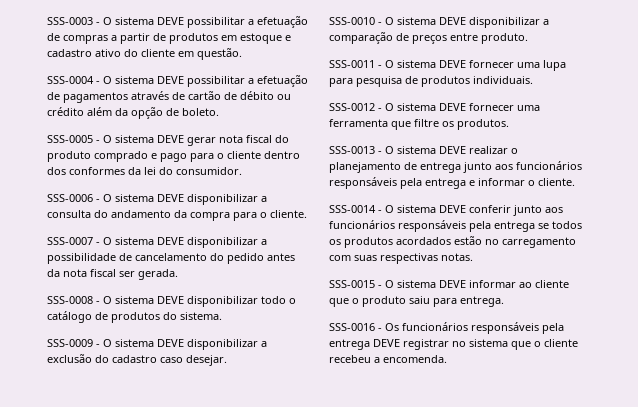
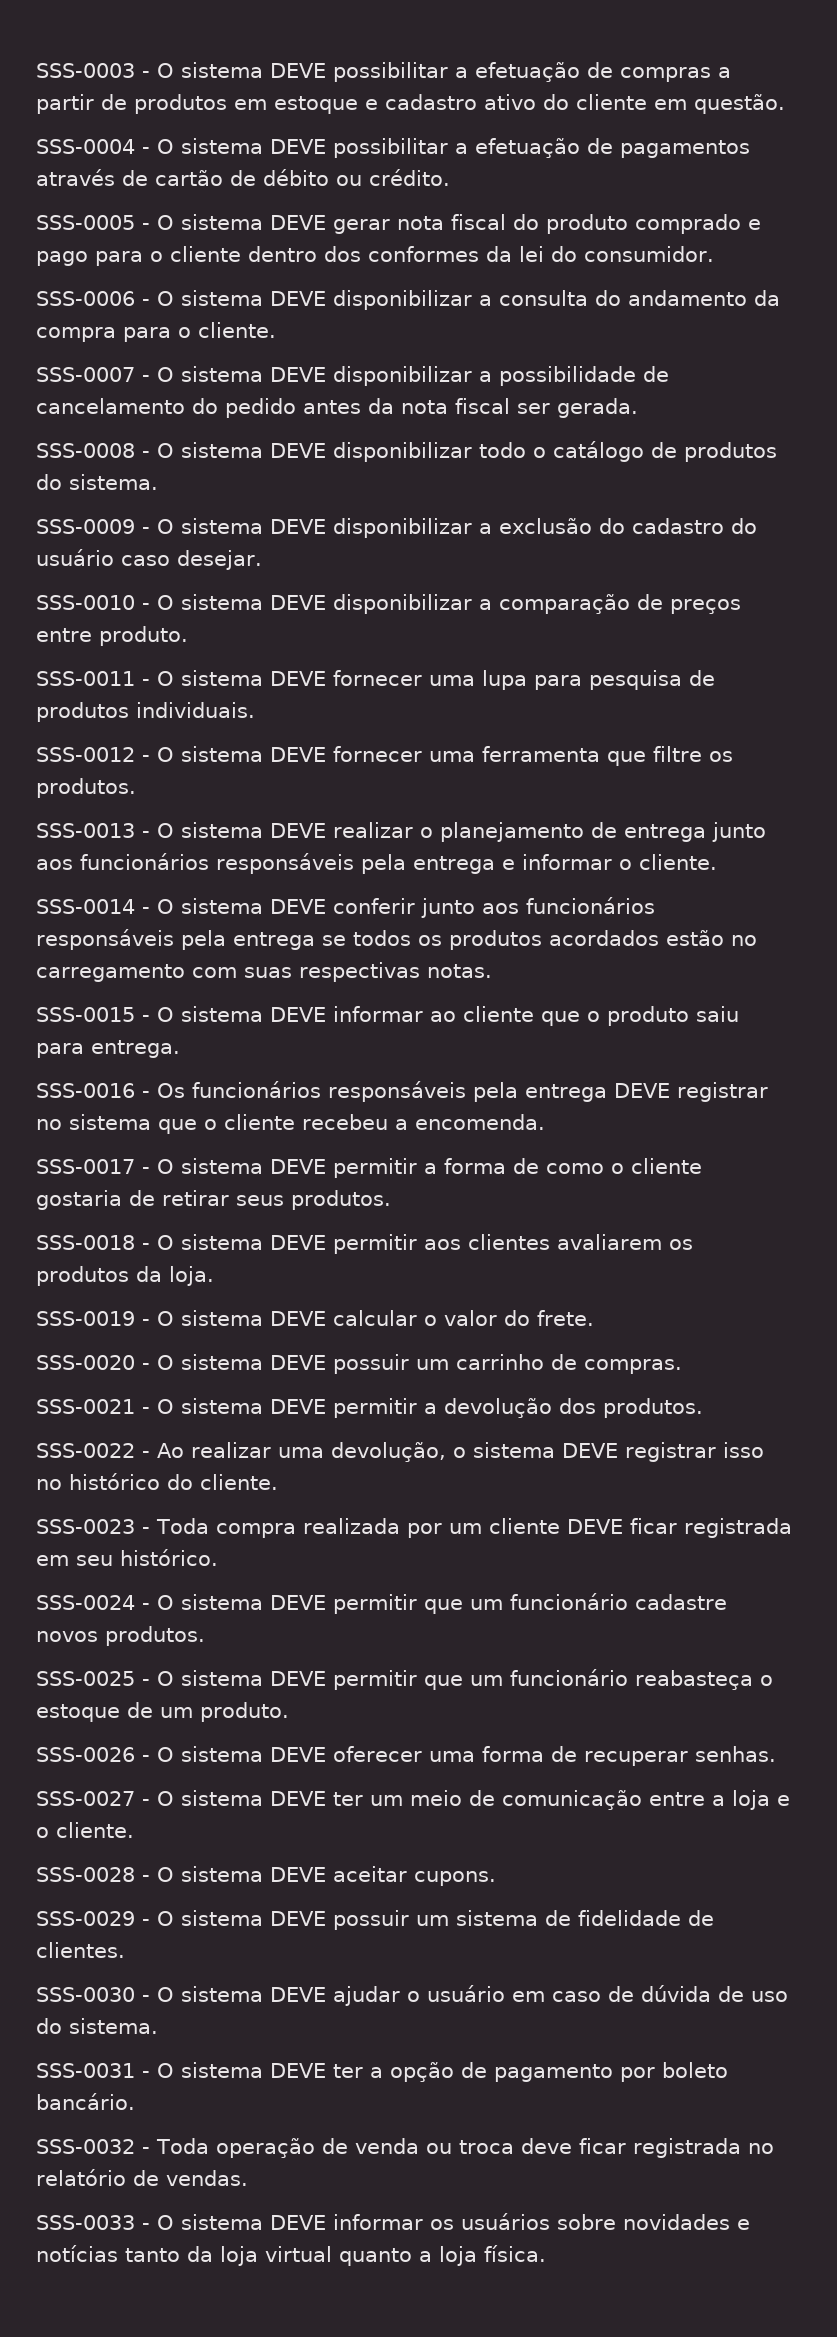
[47,107,219,119] crédito além da opção de boleto. -> [369,169,450,186] crédito.
(157, 359) none -> [731,518,757,534] [36,549,114,566] do usuário
(447, 359) none -> [36,1158,702,1178] [36,1190,391,1210] [36,1234,693,1254] [36,1266,214,1286] [36,1310,594,1326] [36,1354,682,1374] [36,1398,703,1418] [36,1442,764,1462] [36,1473,278,1490] [36,1518,792,1538] [36,1549,218,1566] [36,1593,727,1614] [36,1626,205,1646] [36,1669,773,1690] [36,1702,289,1722] [36,1746,776,1766] [36,1790,790,1810] [36,1822,134,1838] [36,1866,496,1886] [36,1910,714,1930] [36,1942,125,1958] [36,1985,788,2006] [36,2018,158,2034] [36,2062,728,2082] [36,2093,135,2110] [36,2138,774,2158] [36,2169,248,2186] [36,2213,750,2230] [36,2245,546,2266] // SSS-0017 - O sistema DEVE permitir a forma de como o cliente gostaria de retirar seus produtos. // SSS-0018 - O sistema DEVE permitir aos clientes avaliarem os produtos da loja. // SSS-0019 - O sistema DEVE calcular o valor do frete. // SSS-0020 - O sistema DEVE possuir um carrinho de compras. // SSS-0021 - O sistema DEVE permitir a devolução dos produtos. // SSS-0022 - Ao realizar uma devolução, o sistema DEVE registrar isso no histórico do cliente. // SSS-0023 - Toda compra realizada por um cliente DEVE ficar registrada em seu histórico. // SSS-0024 - O sistema DEVE permitir que um funcionário cadastre novos produtos. // SSS-0025 - O sistema DEVE permitir que um funcionário reabasteça o estoque de um produto. // SSS-0026 - O sistema DEVE oferecer uma forma de recuperar senhas. // SSS-0027 - O sistema DEVE ter um meio de comunicação entre a loja e o cliente. // SSS-0028 - O sistema DEVE aceitar cupons. // SSS-0029 - O sistema DEVE possuir um sistema de fidelidade de clientes. // SSS-0030 - O sistema DEVE ajudar o usuário em caso de dúvida de uso do sistema. // SSS-0031 - O sistema DEVE ter a opção de pagamento por boleto bancário. // SSS-0032 - Toda operação de venda ou troca deve ficar registrada no relatório de vendas. // SSS-0033 - O sistema DEVE informar os usuários sobre novidades e notícias tanto da loja virtual quanto a loja física.

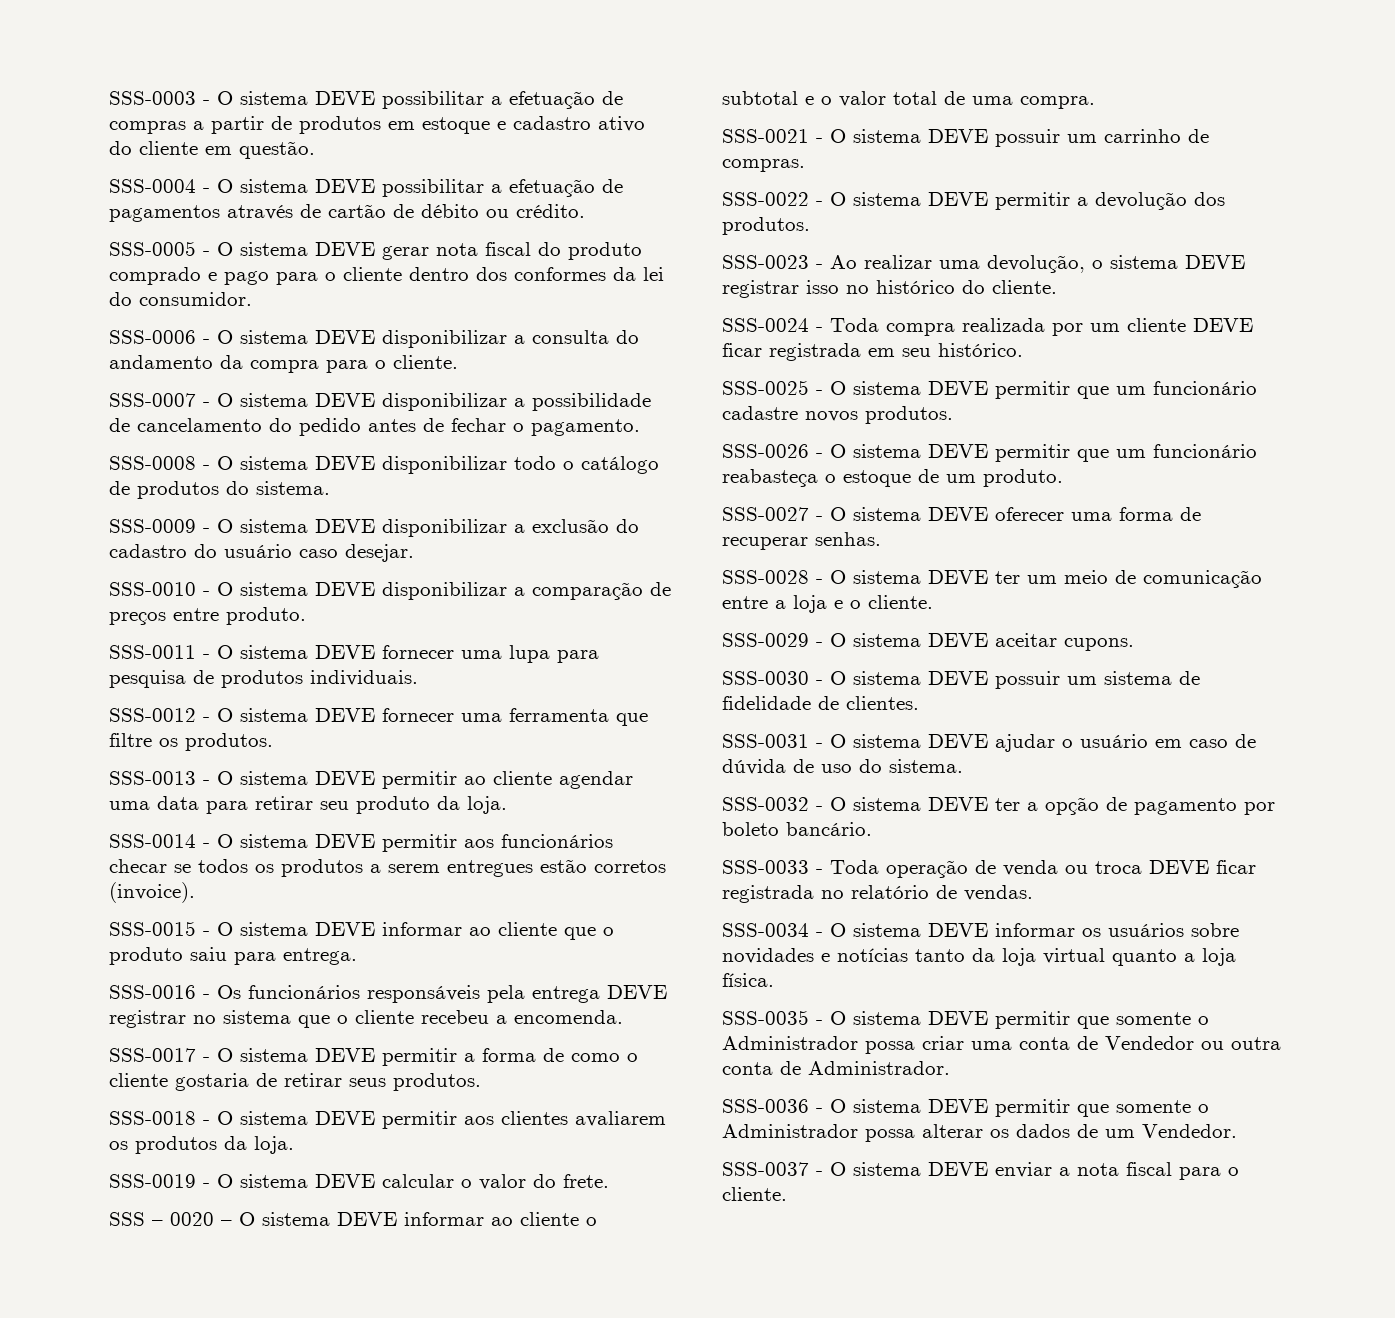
[368,398,638,418] da nota fiscal ser gerada. -> [423,418,640,436] de fechar o pagamento.
[333,822,766,842] [36,853,717,874] realizar o planejamento de entrega junto aos funcionários responsáveis pela entrega e informar o cliente. -> [382,771,633,789] [109,796,507,814] permitir ao cliente agendar uma data para retirar seu produto da loja.
[333,897,655,918] [36,929,757,950] [36,962,492,982] conferir junto aos funcionários responsáveis pela entrega se todos os produtos acordados estão no carregamento com suas respectivas notas. -> [382,834,613,852] [109,859,666,877] [109,882,195,903] permitir aos funcionários checar se todos os produtos a serem entregues estão corretos (invoice).
[36,1355,135,1370] SSS-0020 -> [109,1212,597,1226] [722,91,1095,109] [722,129,809,143] SSS – 0020 – O sistema DEVE informar ao cliente o subtotal e o valor total de uma compra. // SSS-0021
[36,1399,135,1414] SSS-0021 -> [722,192,809,206] SSS-0022
[36,1443,135,1458] SSS-0022 -> [722,255,809,269] SSS-0023
[36,1519,135,1534] SSS-0023 -> [722,318,809,332] SSS-0024
[36,1595,135,1610] SSS-0024 -> [722,380,809,395] SSS-0025
[36,1671,135,1686] SSS-0025 -> [722,444,809,458] SSS-0026
[36,1747,135,1762] SSS-0026 -> [722,507,809,521] SSS-0027
[36,1791,135,1806] SSS-0027 -> [722,570,809,584] SSS-0028
[36,1867,135,1882] SSS-0028 -> [722,633,809,647] SSS-0029
[36,1911,135,1926] SSS-0029 -> [722,671,809,685] SSS-0030
[36,1987,135,2002] SSS-0030 -> [722,734,809,748] SSS-0031
[36,2063,135,2078] SSS-0031 -> [722,797,809,811] SSS-0032
[36,2139,135,2154] SSS-0032 -> [722,860,809,874] SSS-0033
[520,2138,572,2154] deve -> [1149,860,1209,874] DEVE
[36,2215,135,2230] SSS-0033 -> [722,923,809,937] SSS-0034
(546, 2253) none -> [722,1010,1209,1029] [722,1036,1281,1054] [722,1061,950,1075] [722,1099,1209,1117] [722,1124,1237,1142] [722,1162,1239,1180] [722,1187,787,1201] // SSS-0035 - O sistema DEVE permitir que somente o Administrador possa criar uma conta de Vendedor ou outra conta de Administrador. // SSS-0036 - O sistema DEVE permitir que somente o Administrador possa alterar os dados de um Vendedor. // SSS-0037 - O sistema DEVE enviar a nota fiscal para o cliente.

